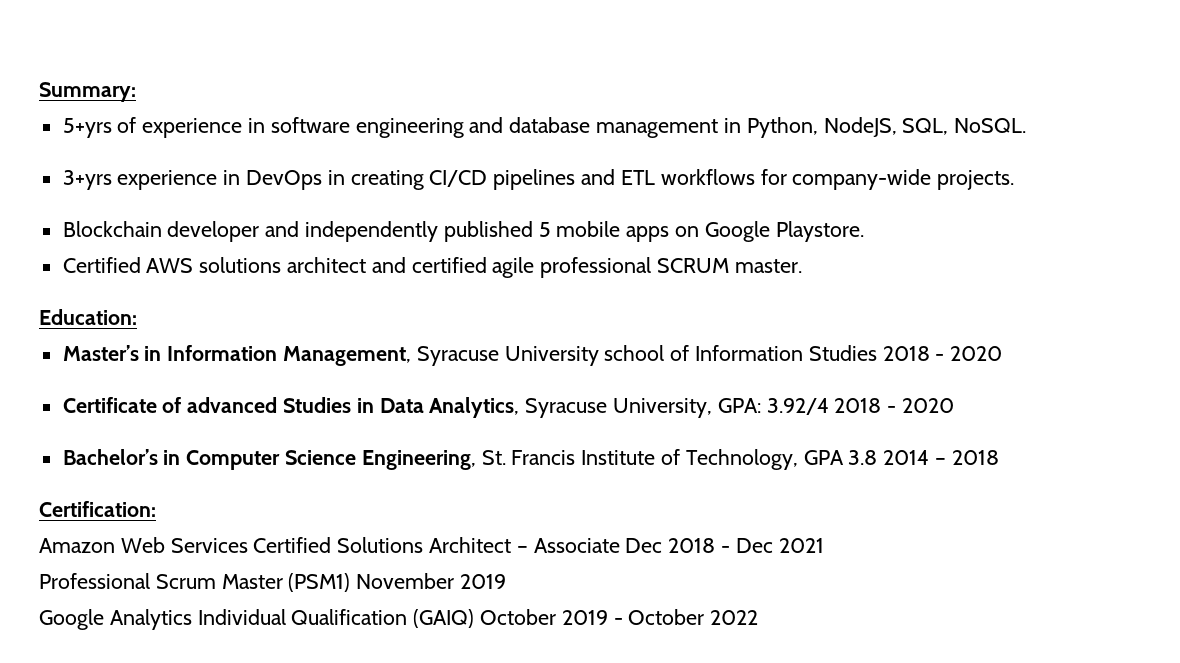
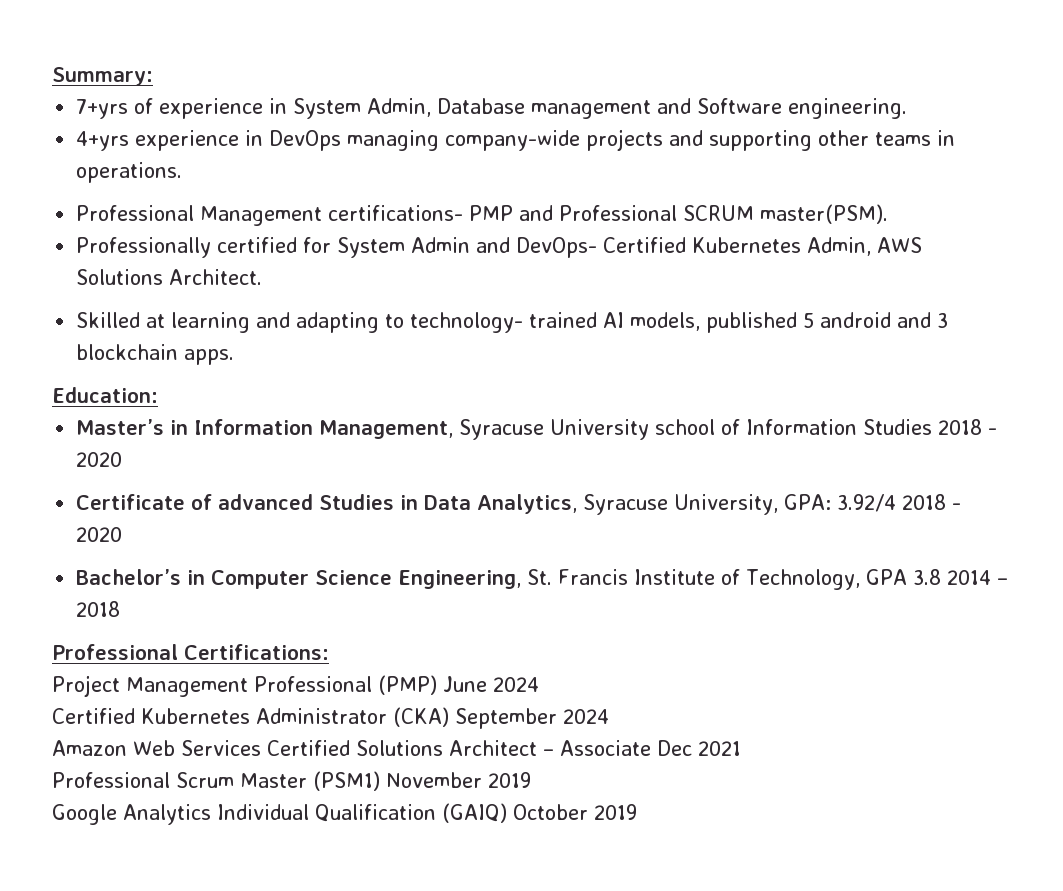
[62,118,112,138] 5+yrs -> [76,99,129,119] 7+yrs
[270,117,1027,138] [62,169,1015,190] [62,221,864,242] [62,257,802,278] software engineering and database management in Python, NodeJS, SQL, NoSQL. // 3+yrs experience in DevOps in creating CI/CD pipelines and ETL workflows for company-wide projects. // Blockchain developer and independently published 5 mobile apps on Google Playstore. // Certified AWS solutions architect and certified agile professional SCRUM master. -> [293,98,908,119] [76,129,956,151] [76,162,183,183] [76,204,889,226] [76,237,923,258] [76,269,263,285] [76,312,949,333] [76,344,235,365] System Admin, Database management and Software engineering. // 4+yrs experience in DevOps managing company-wide projects and supporting other teams in operations. // Professional Management certifications- PMP and Professional SCRUM master(PSM). // Professionally certified for System Admin and DevOps- Certified Kubernetes Admin, AWS Solutions Architect. // Skilled at learning and adapting to technology- trained AI models, published 5 android and 3 blockchain apps.
[39,501,156,517] Certification: -> [52,644,329,660] [52,675,539,697] [52,707,609,729] Professional Certifications: // Project Management Professional (PMP) June 2024 // Certified Kubernetes Administrator (CKA) September 2024
[668,538,773,553] 2018 - Dec -> (692, 748) none
[613,609,759,625] - October 2022 -> (637, 812) none

